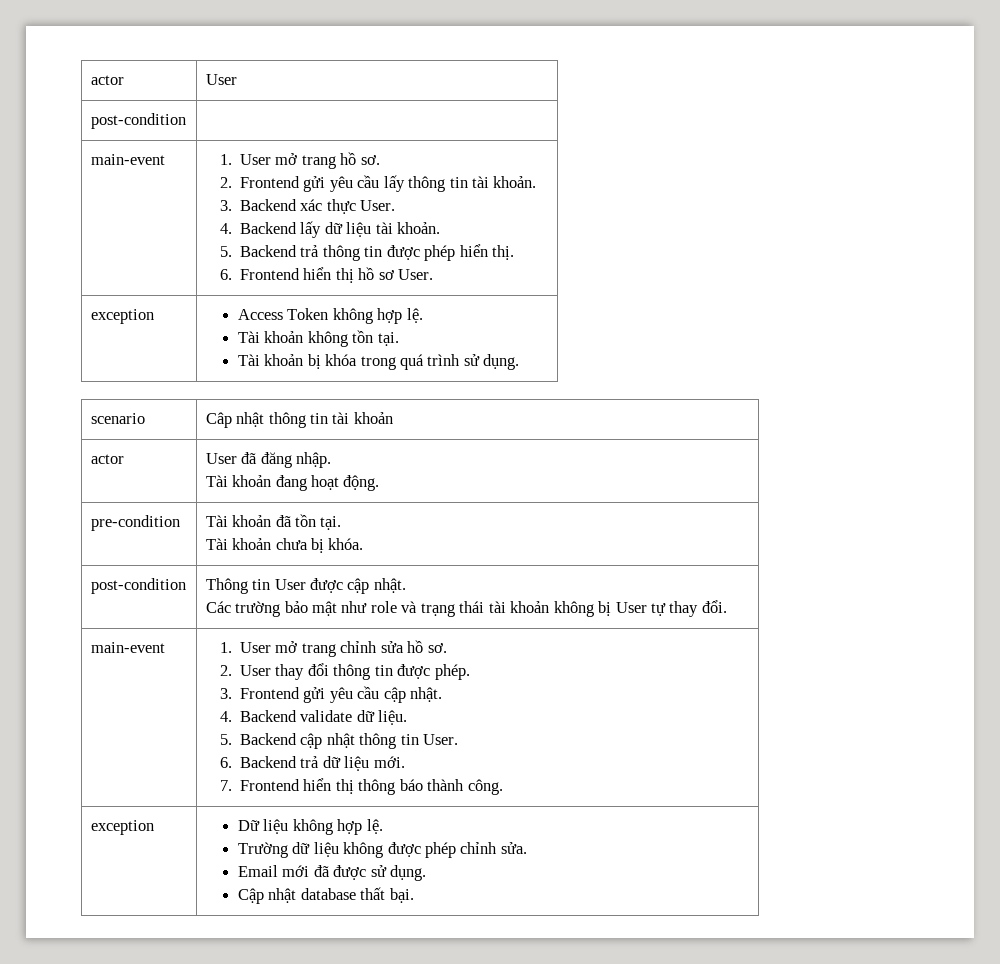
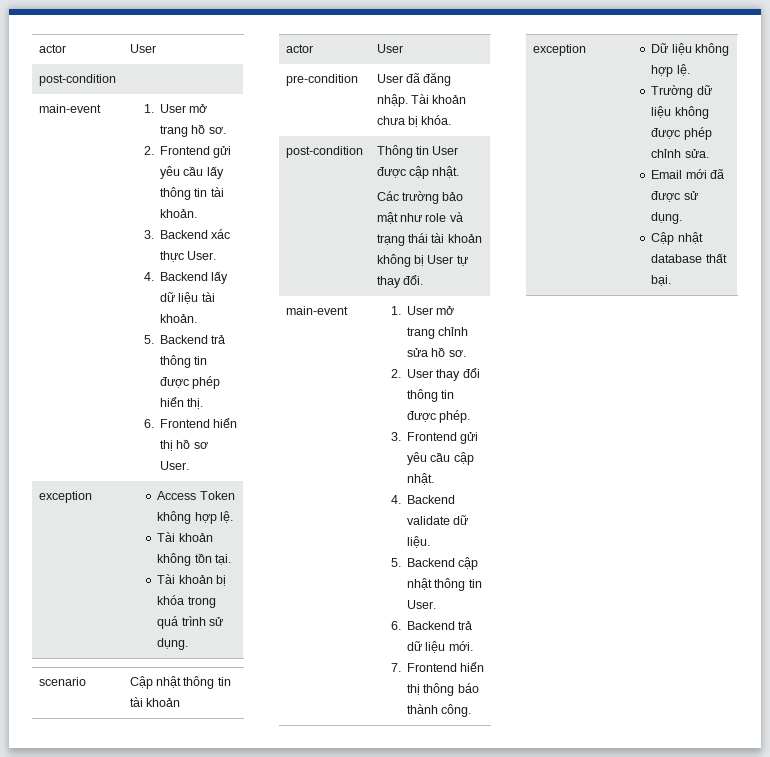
[205,412,232,428] Câp -> [129,676,153,689] Cập
(237, 458) none -> [285,74,358,86] [376,74,403,83] // pre-condition | User
[205,475,380,491] [90,515,180,531] [205,514,342,530] // Tài khoản đang hoạt động. // pre-condition | Tài khoản đã tồn tại. // -> (408, 100) none

